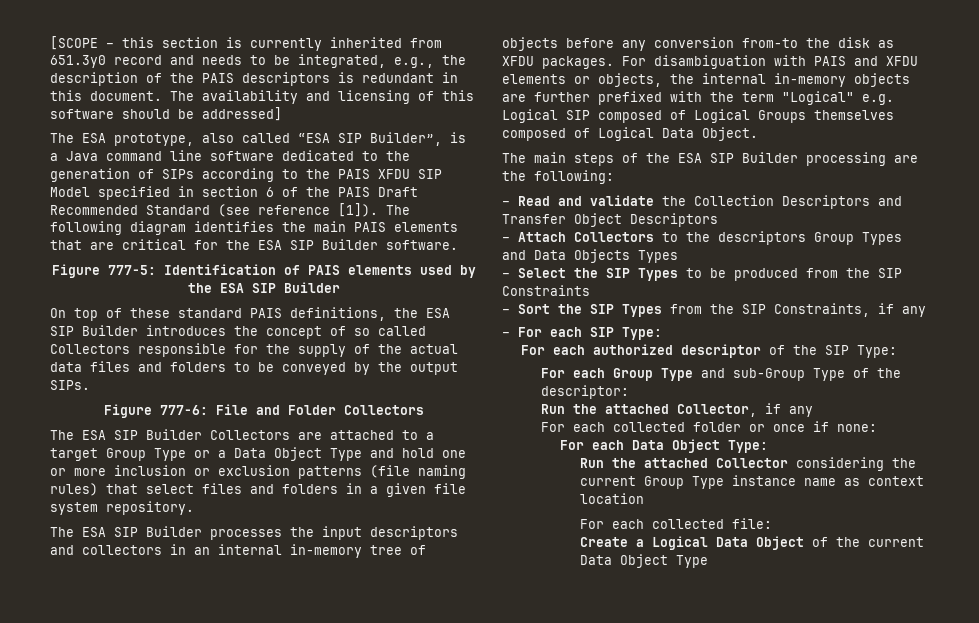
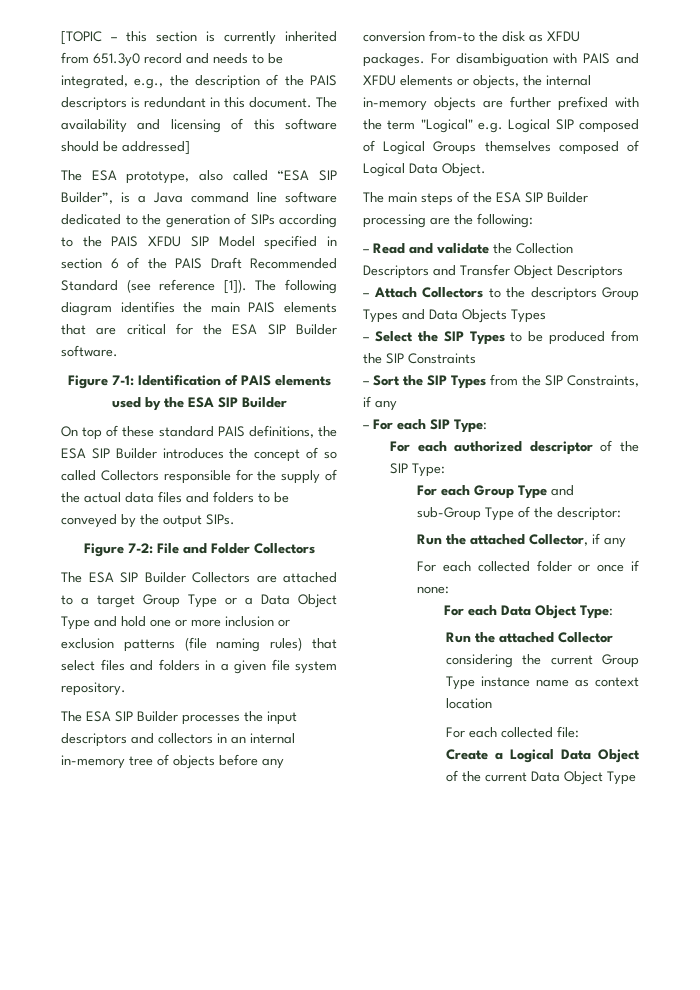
[50,36,98,50] [SCOPE -> [61,31,102,45] [TOPIC
[107,265,156,275] 777-5: -> [111,375,134,386] 7-1:
[159,405,208,415] 777-6: -> [127,543,153,554] 7-2:

